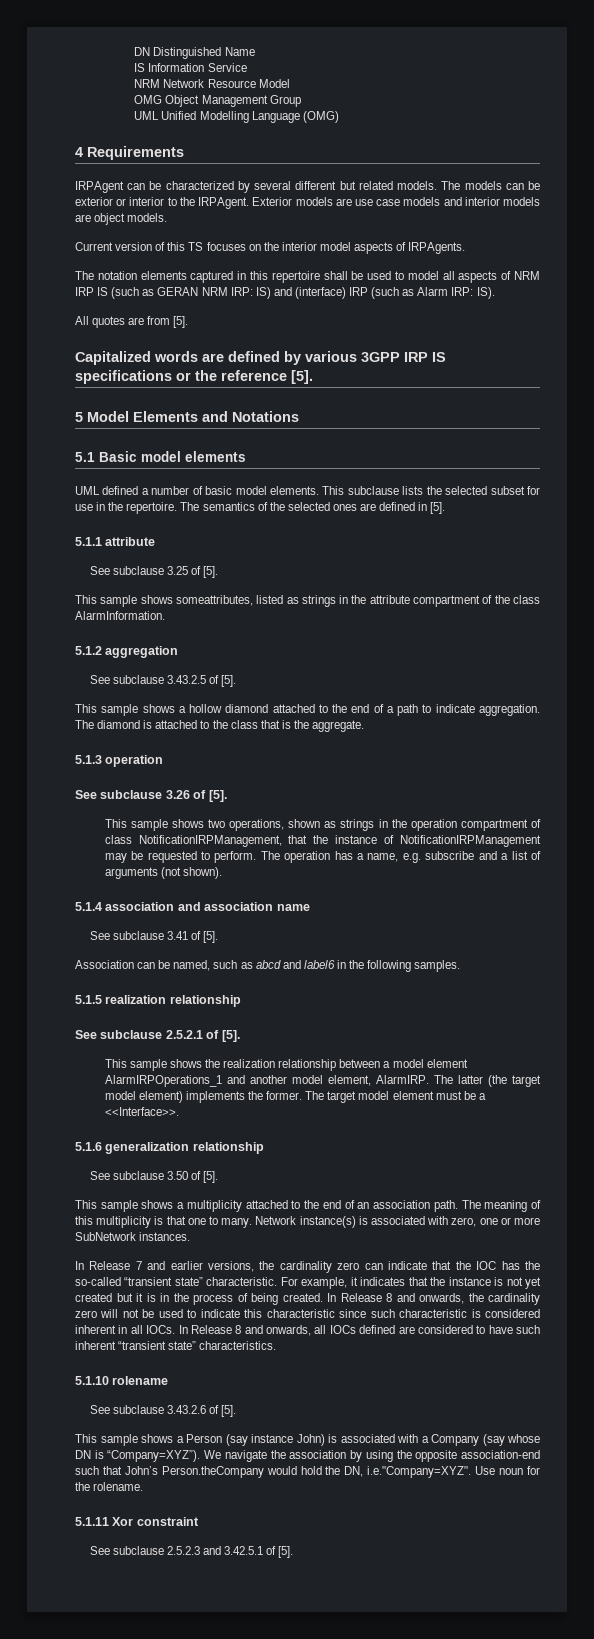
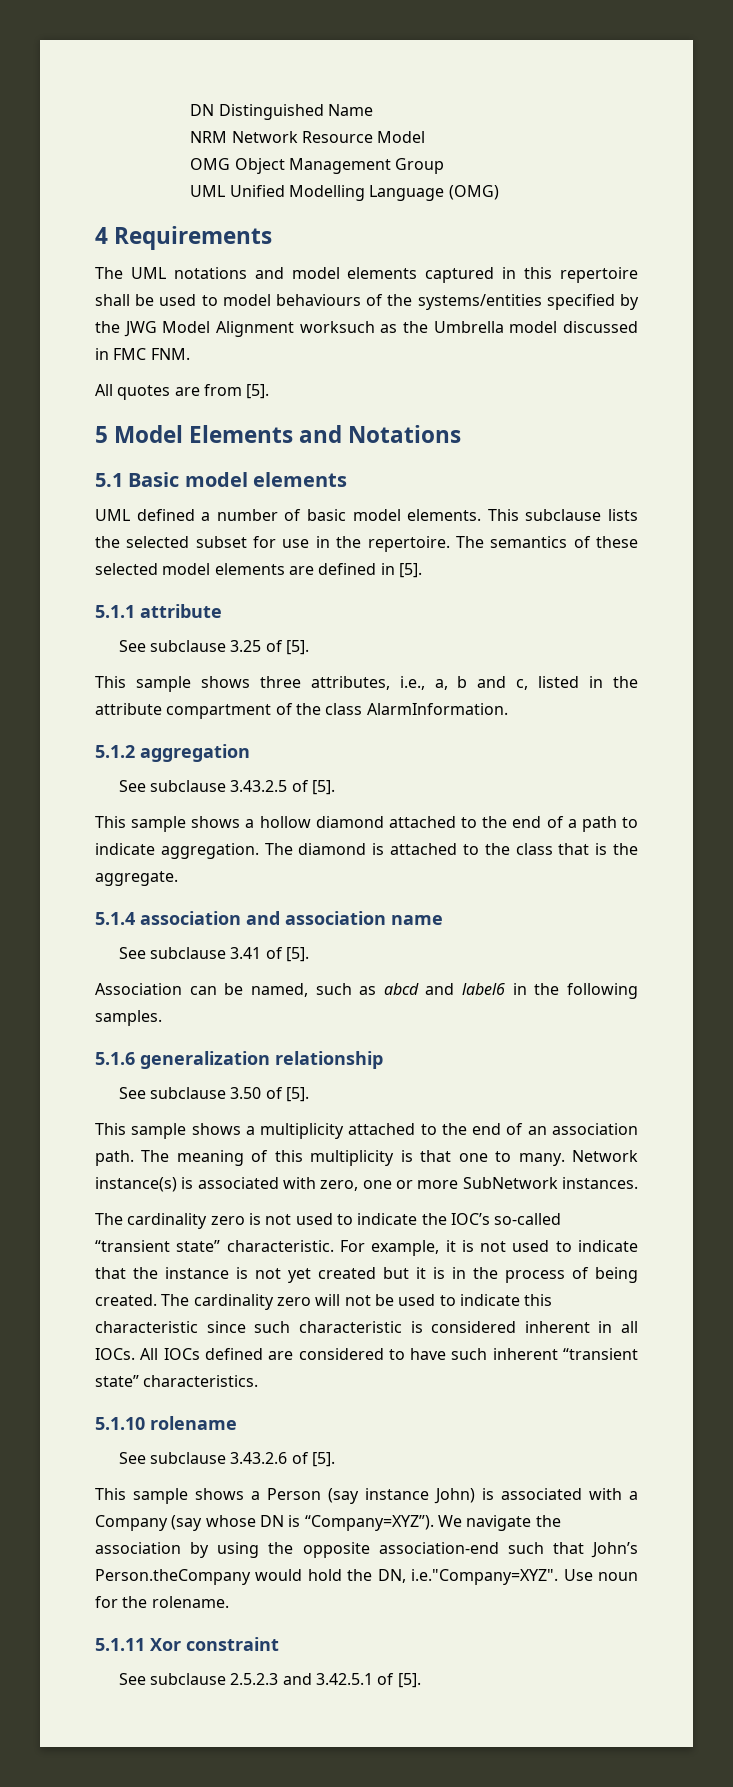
[134,63,247,72] // IS Information Service -> (373, 110) none
[75,181,540,193] [75,197,540,209] [75,213,168,225] [75,242,466,254] [75,271,137,280] IRPAgent can be characterized by several different but related models. The models can be exterior or interior to the IRPAgent. Exterior models are use case models and interior models are object models. // Current version of this TS focuses on the interior model aspects of IRPAgents. // The notation -> [95,267,340,279] The UML notations and model
[442,271,541,283] [75,287,495,299] all aspects of NRM IRP IS (such as GERAN NRM IRP: IS) and (interface) IRP (such as Alarm IRP: IS). -> [276,294,639,310] [95,321,638,337] [95,348,190,360] behaviours of the systems/entities specified by the JWG Model Alignment worksuch as the Umbrella model discussed in FMC FNM.
[75,351,446,365] [75,370,313,384] // Capitalized words are defined by various 3GPP IRP IS specifications or the reference [5]. -> (270, 391) none
[269,502,357,511] the selected ones -> [596,536,639,548] [95,563,285,575] these selected model elements
[175,595,336,607] someattributes, listed as strings -> [259,676,580,690] three attributes, i.e., a, b and c, listed
[75,755,164,767] [75,790,227,802] [104,819,542,831] [104,835,541,847] [104,851,542,863] [104,867,222,879] // 5.1.3 operation // See subclause 3.26 of [5]. // This sample shows two operations, shown as strings in the operation compartment of class NotificationIRPManagement, that the instance of NotificationIRPManagement may be requested to perform. The operation has a name, e.g. subscribe and a list of arguments (not shown). -> (178, 878) none
[75,995,241,1007] [75,1030,240,1042] [104,1059,468,1071] [104,1075,541,1087] [104,1091,486,1103] [104,1107,179,1116] // 5.1.5 realization relationship // See subclause 2.5.2.1 of [5]. // This sample shows the realization relationship between a model element AlarmIRPOperations_1 and another model element, AlarmIRP. The latter (the target model element) implements the former. The target model element must be a <<Interface>>. -> (162, 1018) none
[75,1261,540,1273] In Release 7 and earlier versions, the cardinality zero can indicate that the IOC has the -> [95,1213,490,1229] The cardinality zero is not used to indicate the IOC’s
[360,1277,406,1286] indicates -> [461,1240,639,1252] is not used to indicate
[327,1293,484,1304] In Release 8 and onwards, the -> [161,1294,190,1306] The
[178,1325,327,1336] In Release 8 and onwards, all -> [140,1348,159,1360] All

